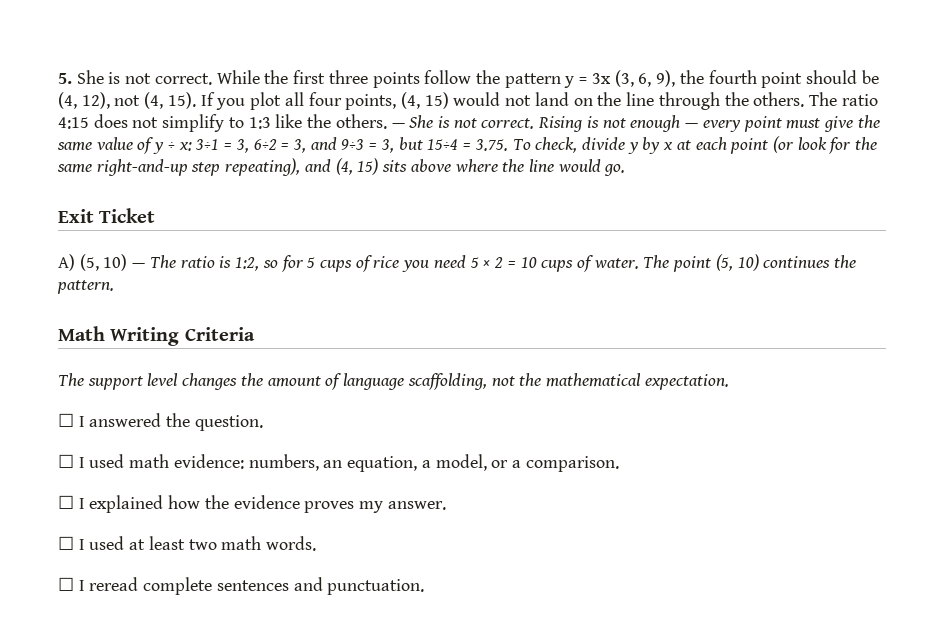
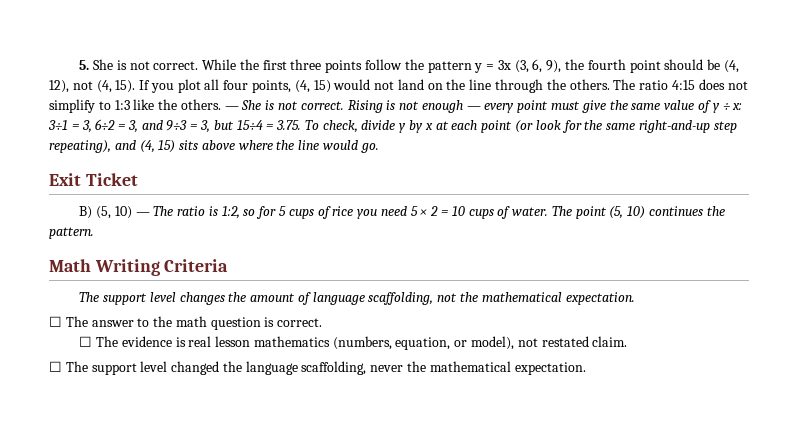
[58,254,75,271] A) -> [79,206,93,219] B)
[78,413,263,431] [58,454,619,472] [58,495,446,513] [58,536,317,551] [58,577,425,595] I answered the question. // ☐ I used math evidence: numbers, an equation, a model, or a comparison. // ☐ I explained how the evidence proves my answer. // ☐ I used at least two math words. // ☐ I reread complete sentences and punctuation. -> [65,316,323,330] [79,336,628,350] [49,361,586,375] The answer to the math question is correct. // ☐ The evidence is real lesson mathematics (numbers, equation, or model), not restated claim. // ☐ The support level changed the language scaffolding, never the mathematical expectation.

